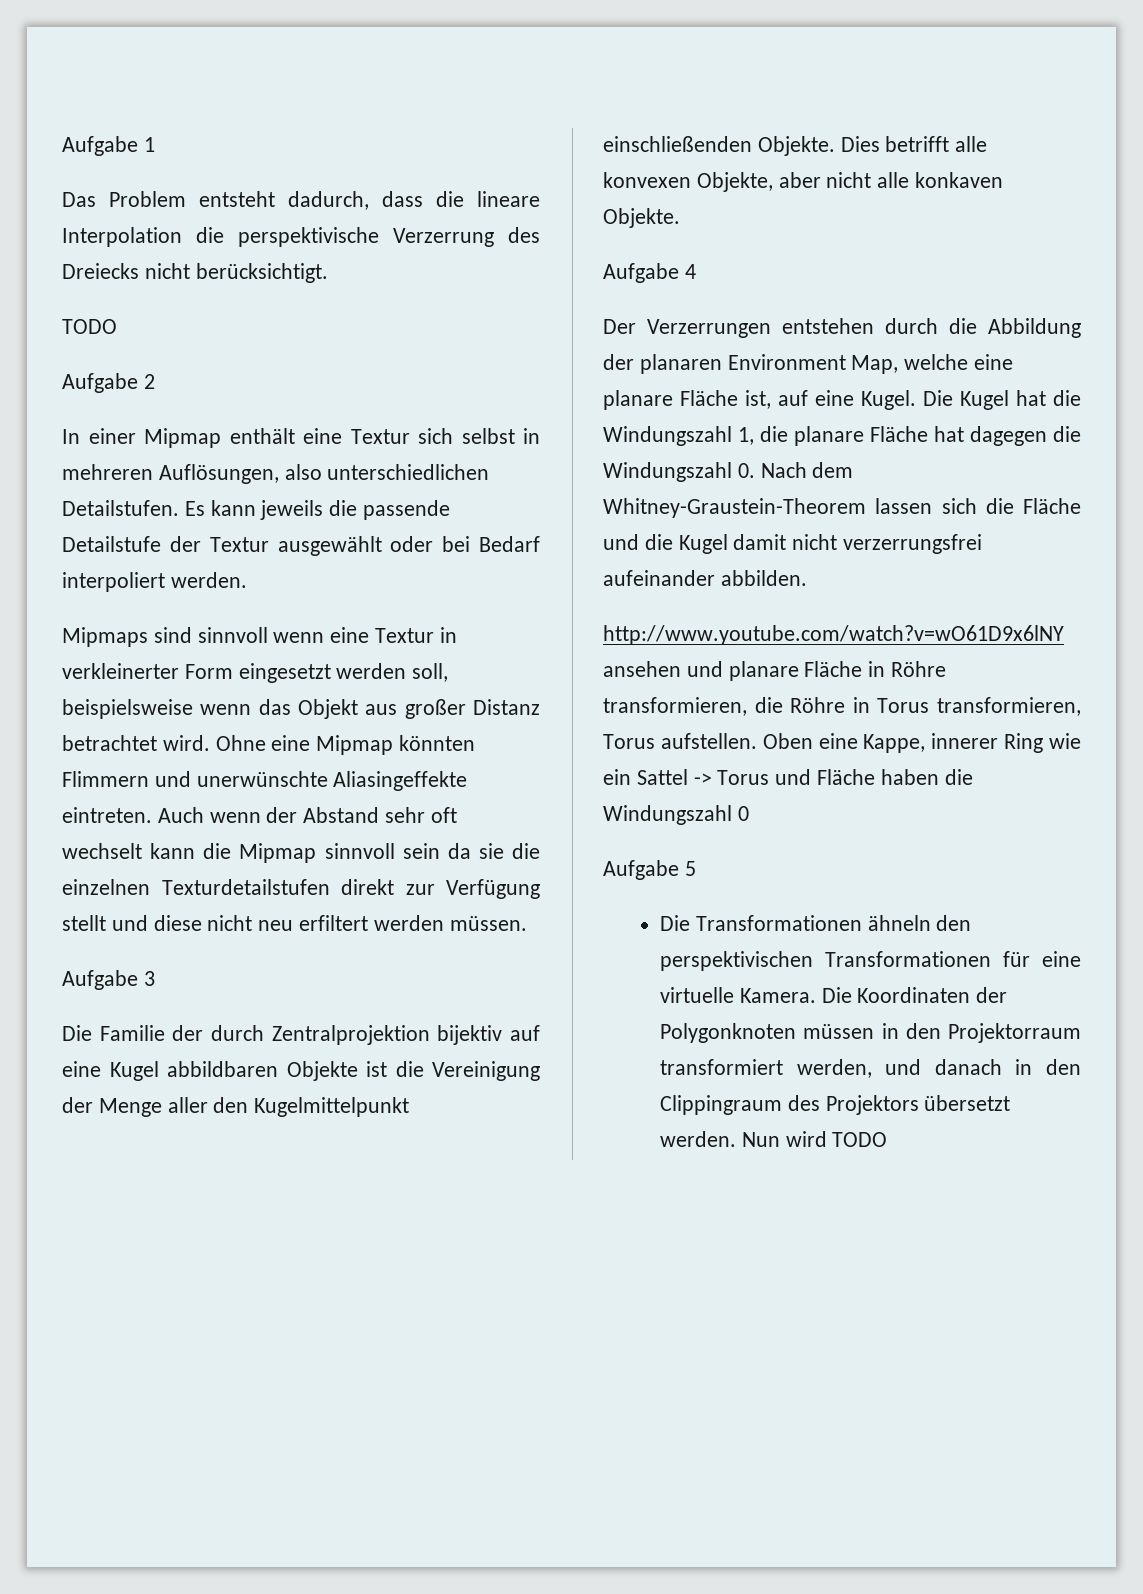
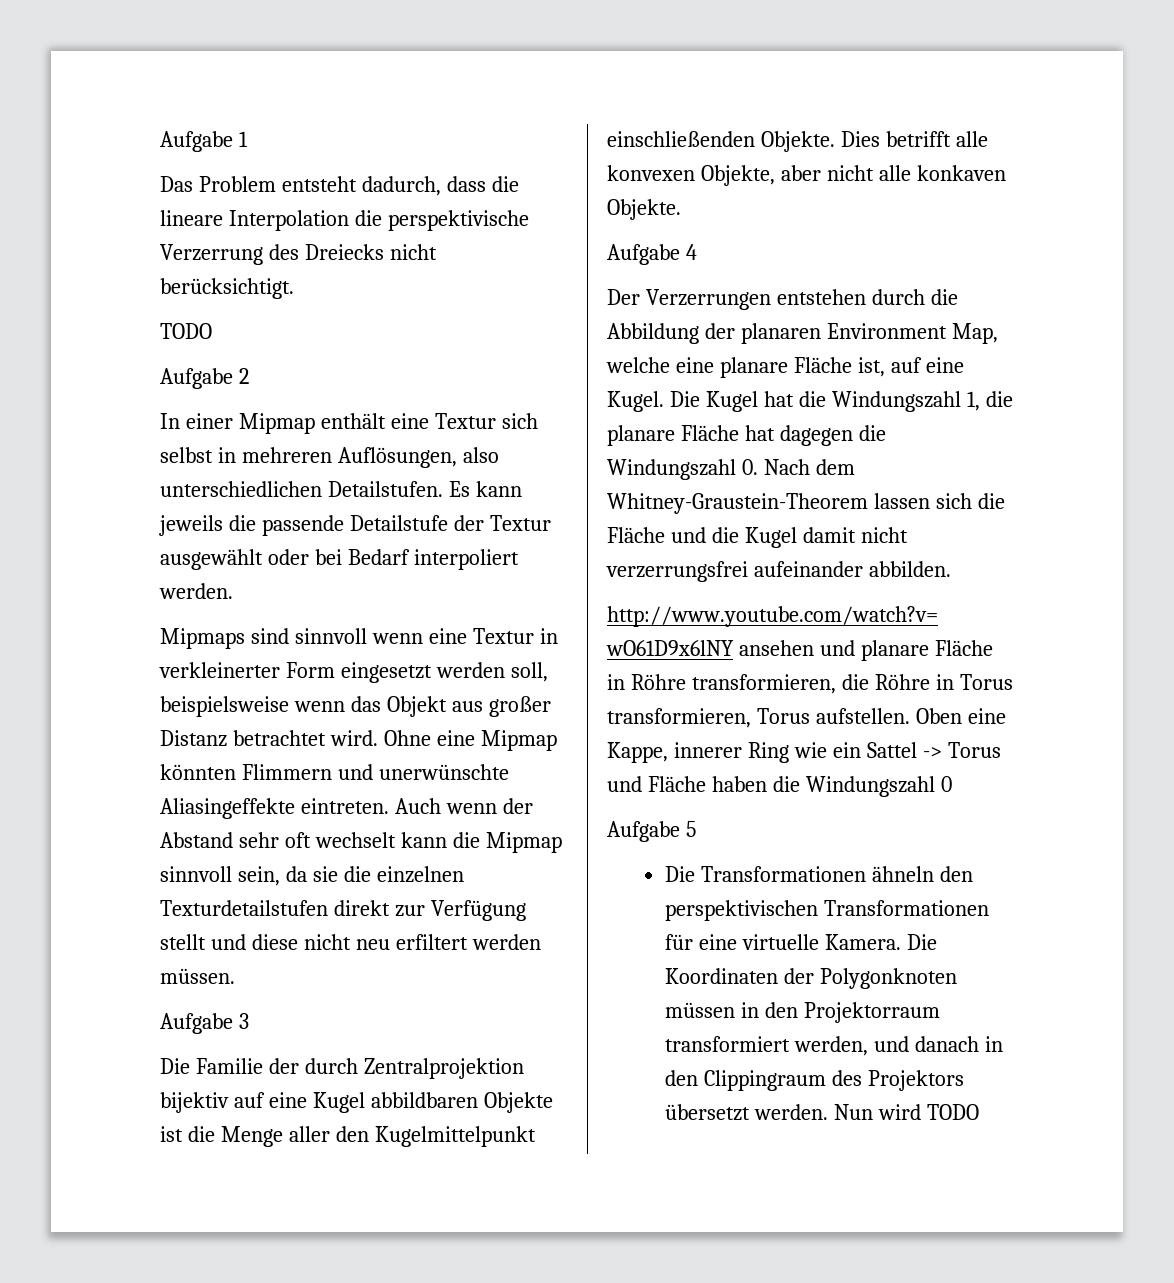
[402,843,440,859] sein -> [237,866,280,886] sein,
[432,1061,540,1081] [62,1097,93,1113] Vereinigung der -> (215, 1134) none

